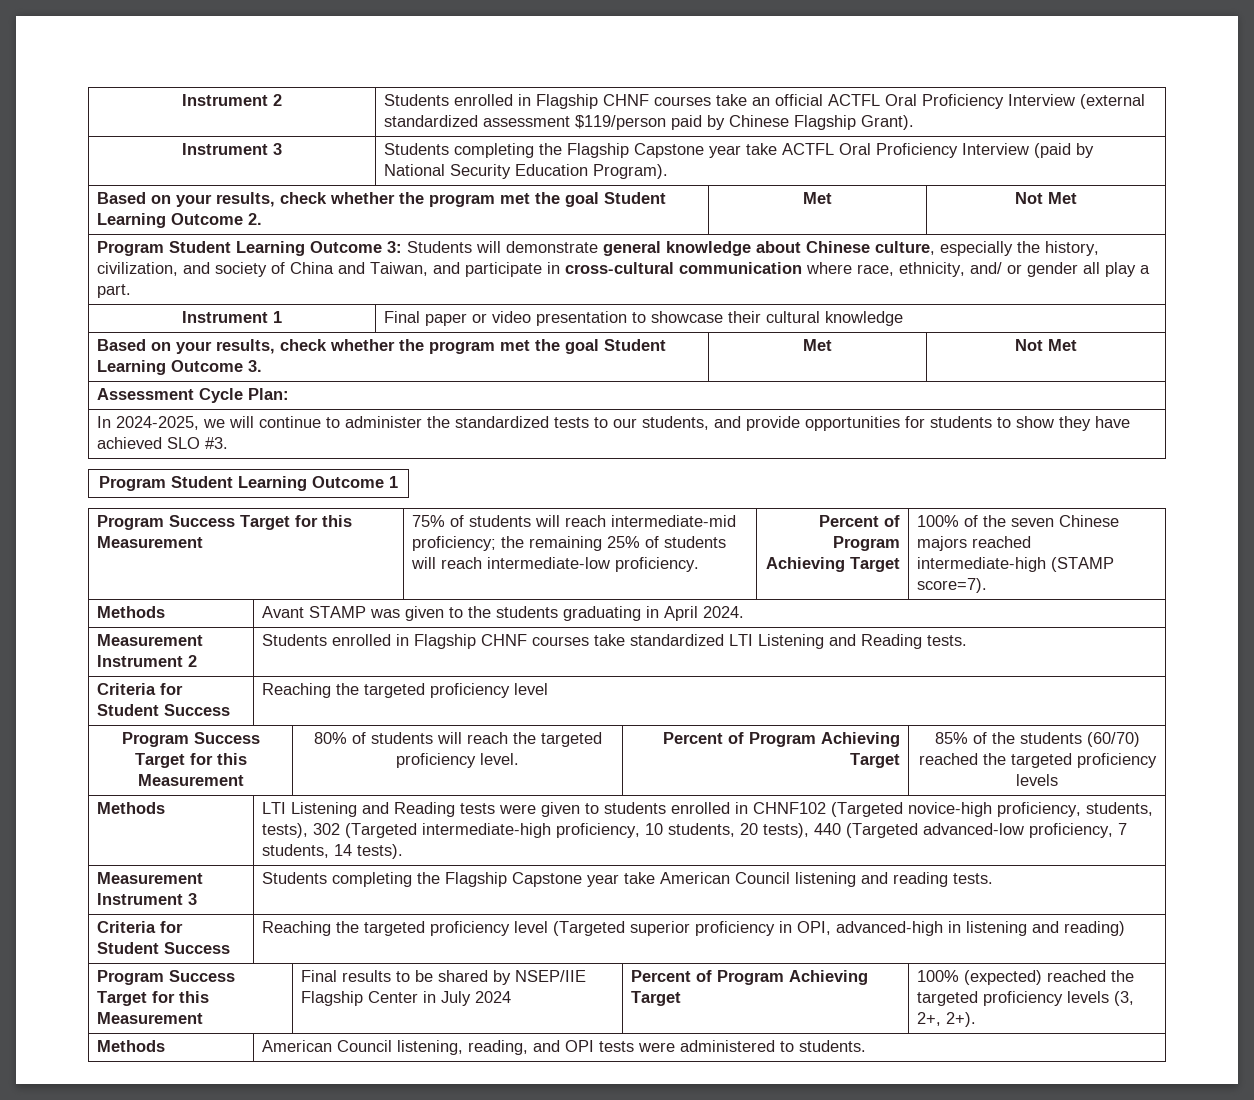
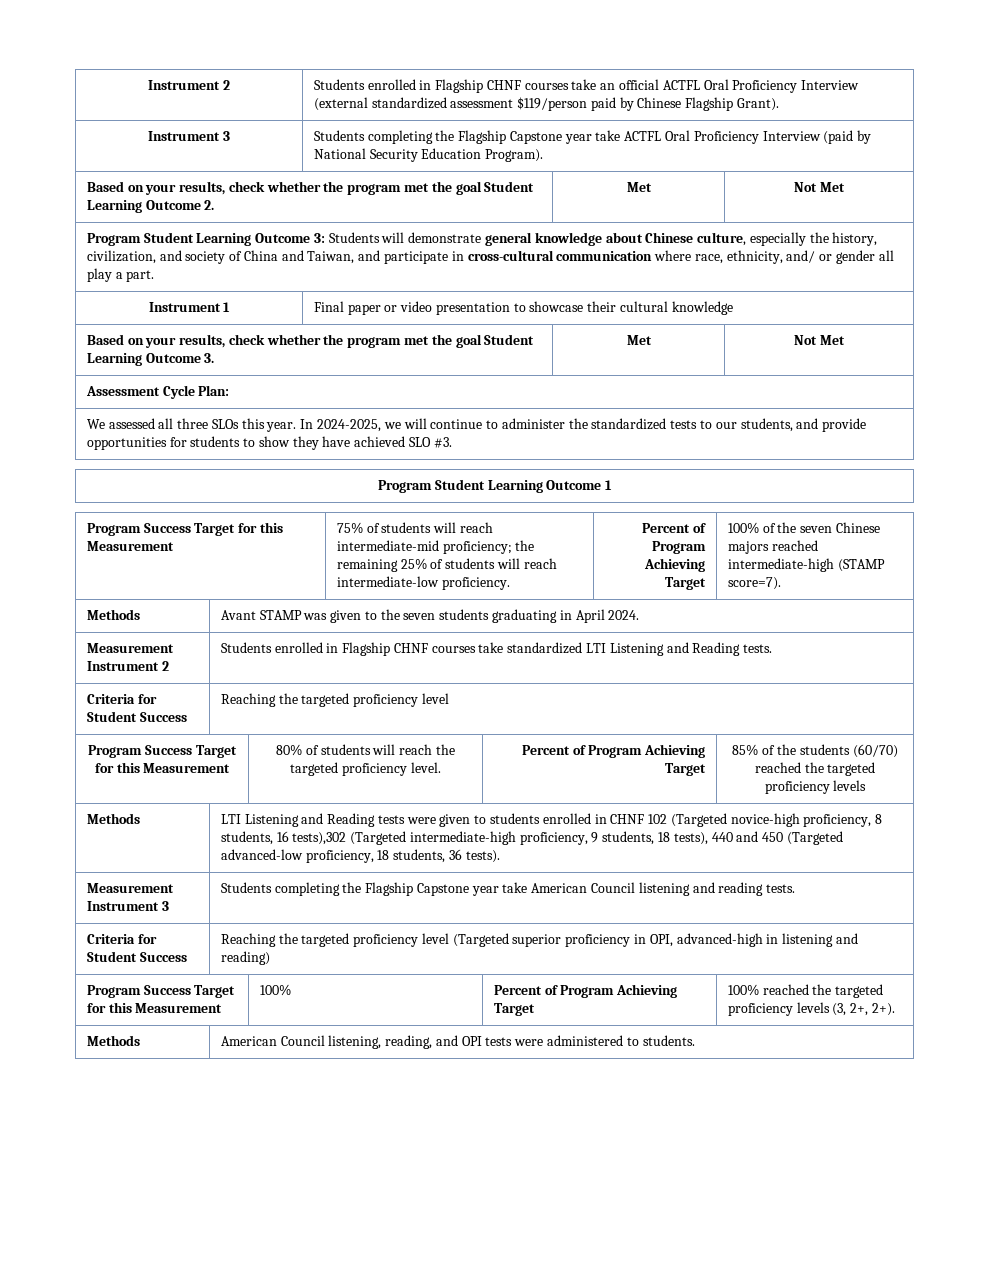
(289, 394) none -> [86,418,297,432] We assessed all three SLOs this year.
(491, 612) none -> [403,613,436,620] seven
[752,802,826,814] CHNF102 -> [610,814,668,824] CHNF 102
[1085,802,1153,816] [261,823,1127,838] [261,844,352,858] students, tests), 302 (Targeted intermediate-high proficiency, 10 students, 20 tests), 440 (Targeted advanced-low proficiency, 7 students, 14 -> [875,814,883,824] [220,831,843,845] [220,849,462,863] 8 students, 16 tests),302 (Targeted intermediate-high proficiency, 9 students, 18 tests), 440 and 450 (Targeted advanced-low proficiency, 18 students, 36
[300,970,586,985] [300,991,511,1006] [630,970,868,985] [630,991,681,1006] [916,970,1042,985] Final results to be shared by NSEP/IIE Flagship Center in July 2024 | Percent of Program Achieving Target | 100% (expected) -> [259,984,291,996] [493,984,678,998] [493,1003,535,1016] [727,984,759,996] 100% | Percent of Program Achieving Target | 100%

